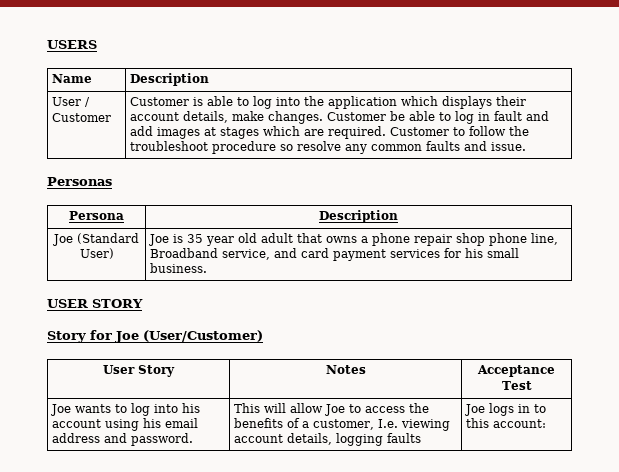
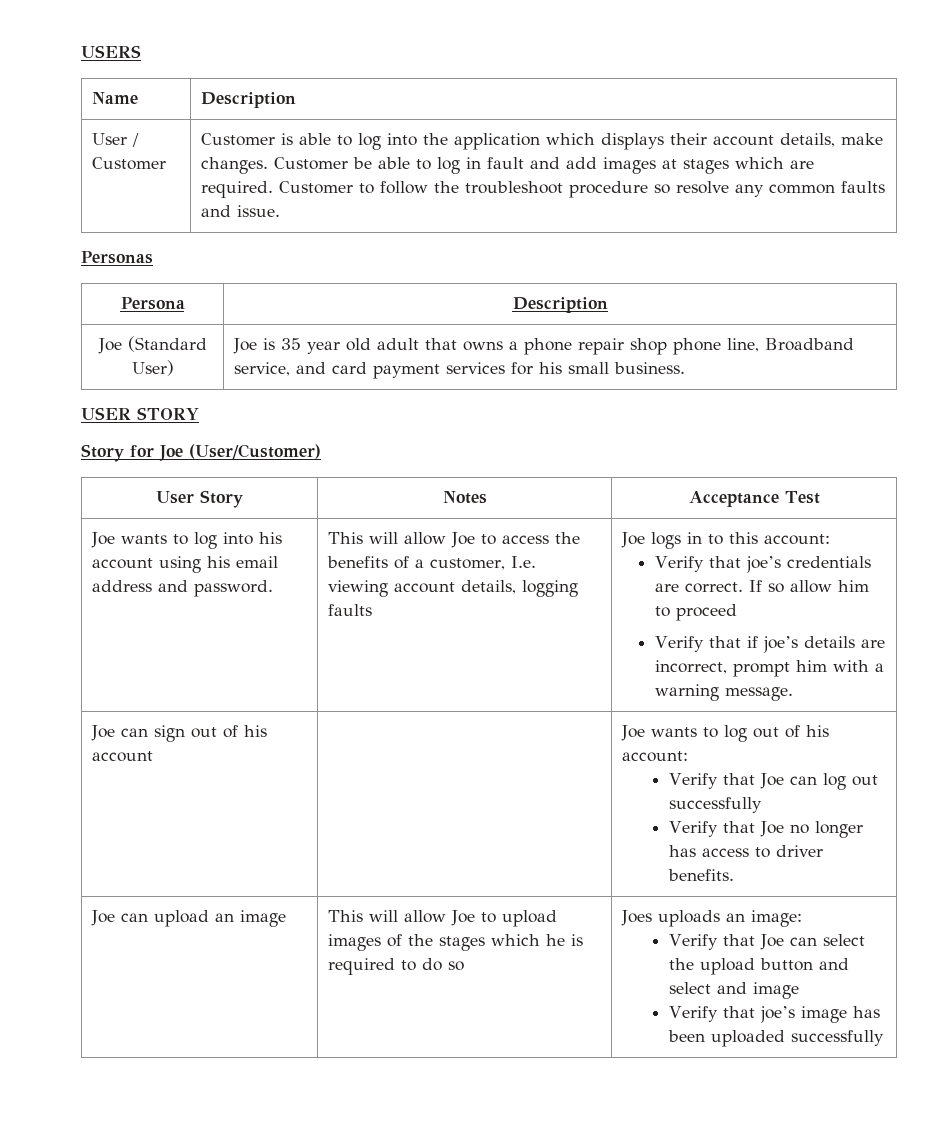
(547, 423) none -> [654,556,871,573] [654,580,869,593] [654,604,737,621] [654,636,885,653] [654,660,884,677] [654,684,793,701] [90,725,267,742] [91,751,153,762] [620,725,829,742] [621,751,688,762] [668,773,878,790] [668,797,762,813] [668,821,863,838] [668,845,823,858] [667,869,734,881] [90,910,286,927] [327,910,557,927] [327,934,583,951] [327,958,464,975] [620,910,802,927] [668,934,865,950] [668,958,849,975] [668,982,799,999] [668,1006,880,1023] [667,1030,884,1047] // Verify that joe’s credentials are correct. If so allow him to proceed // Verify that if joe’s details are incorrect, prompt him with a warning message. // Joe can sign out of his account | | Joe wants to log out of his account: // Verify that Joe can log out successfully // Verify that Joe no longer has access to driver benefits. // Joe can upload an image | This will allow Joe to upload images of the stages which he is required to do so | Joes uploads an image: // Verify that Joe can select the upload button and select and image // Verify that joe’s image has been uploaded successfully

